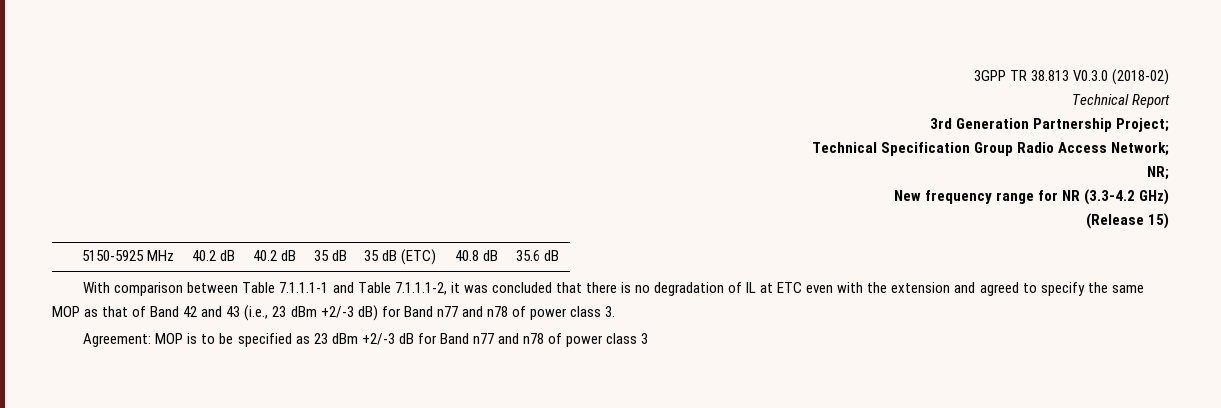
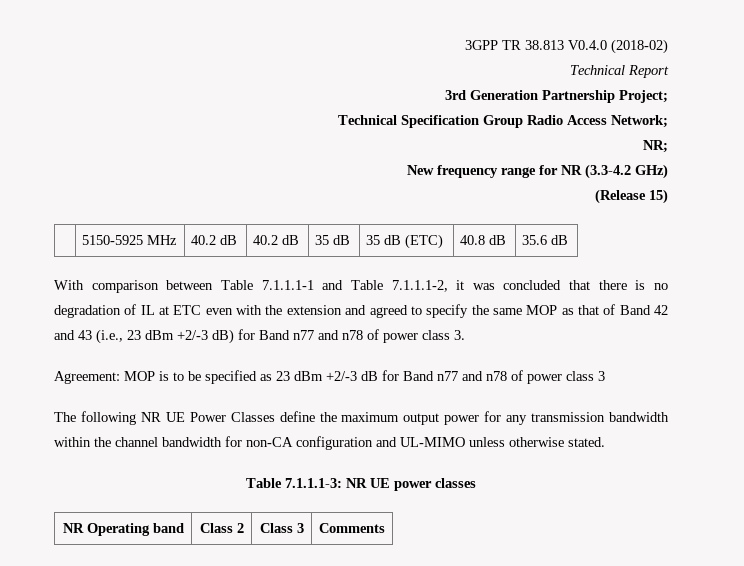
[1072,70,1108,81] V0.3.0 -> [568,40,607,50] V0.4.0
(649, 338) none -> [54,411,670,425] [54,436,605,450] [246,478,476,491] [62,523,184,536] [199,523,244,533] [259,523,304,533] [319,523,385,533] // The following NR UE Power Classes define the maximum output power for any transmission bandwidth within the channel bandwidth for non-CA configuration and UL-MIMO unless otherwise stated. // Table 7.1.1.1-3: NR UE power classes // NR Operating band | Class 2 | Class 3 | Comments

